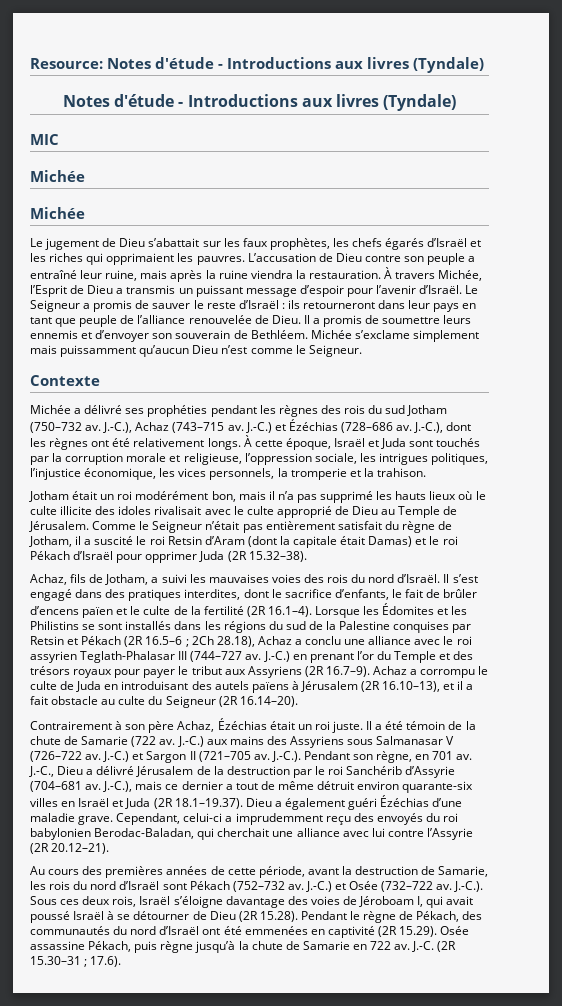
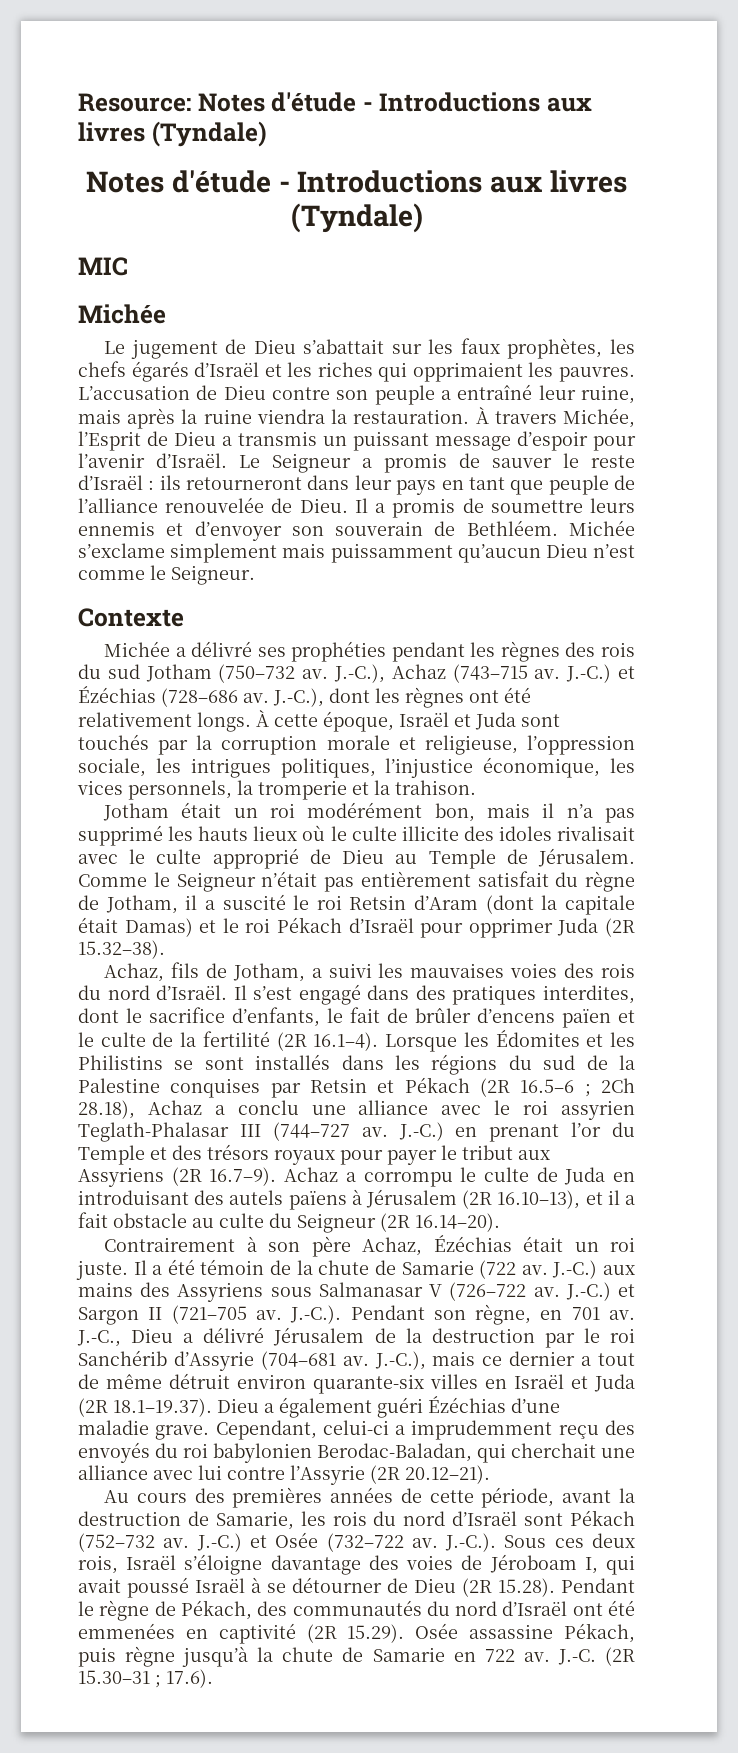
[30,207,85,219] // Michée -> (166, 314) none

